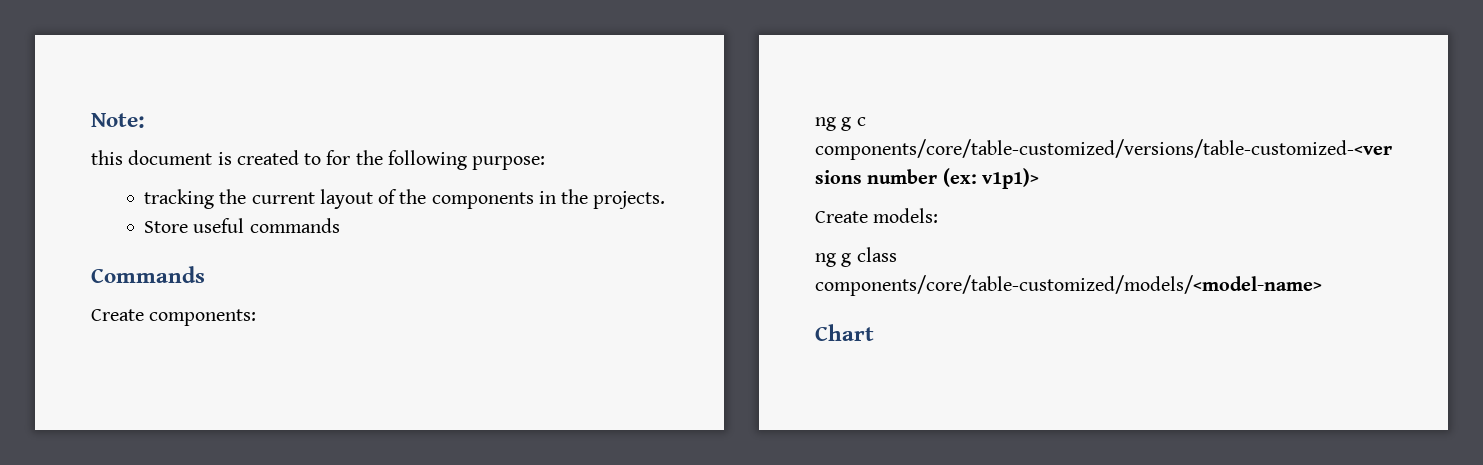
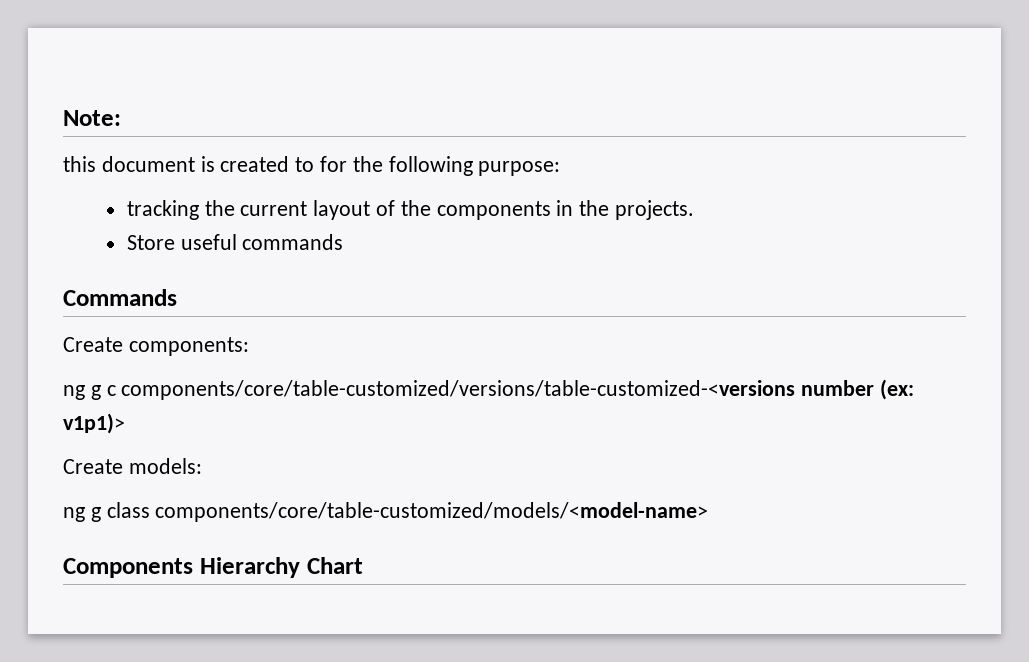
(1322, 285) none -> [63,557,300,578] Components Hierarchy

